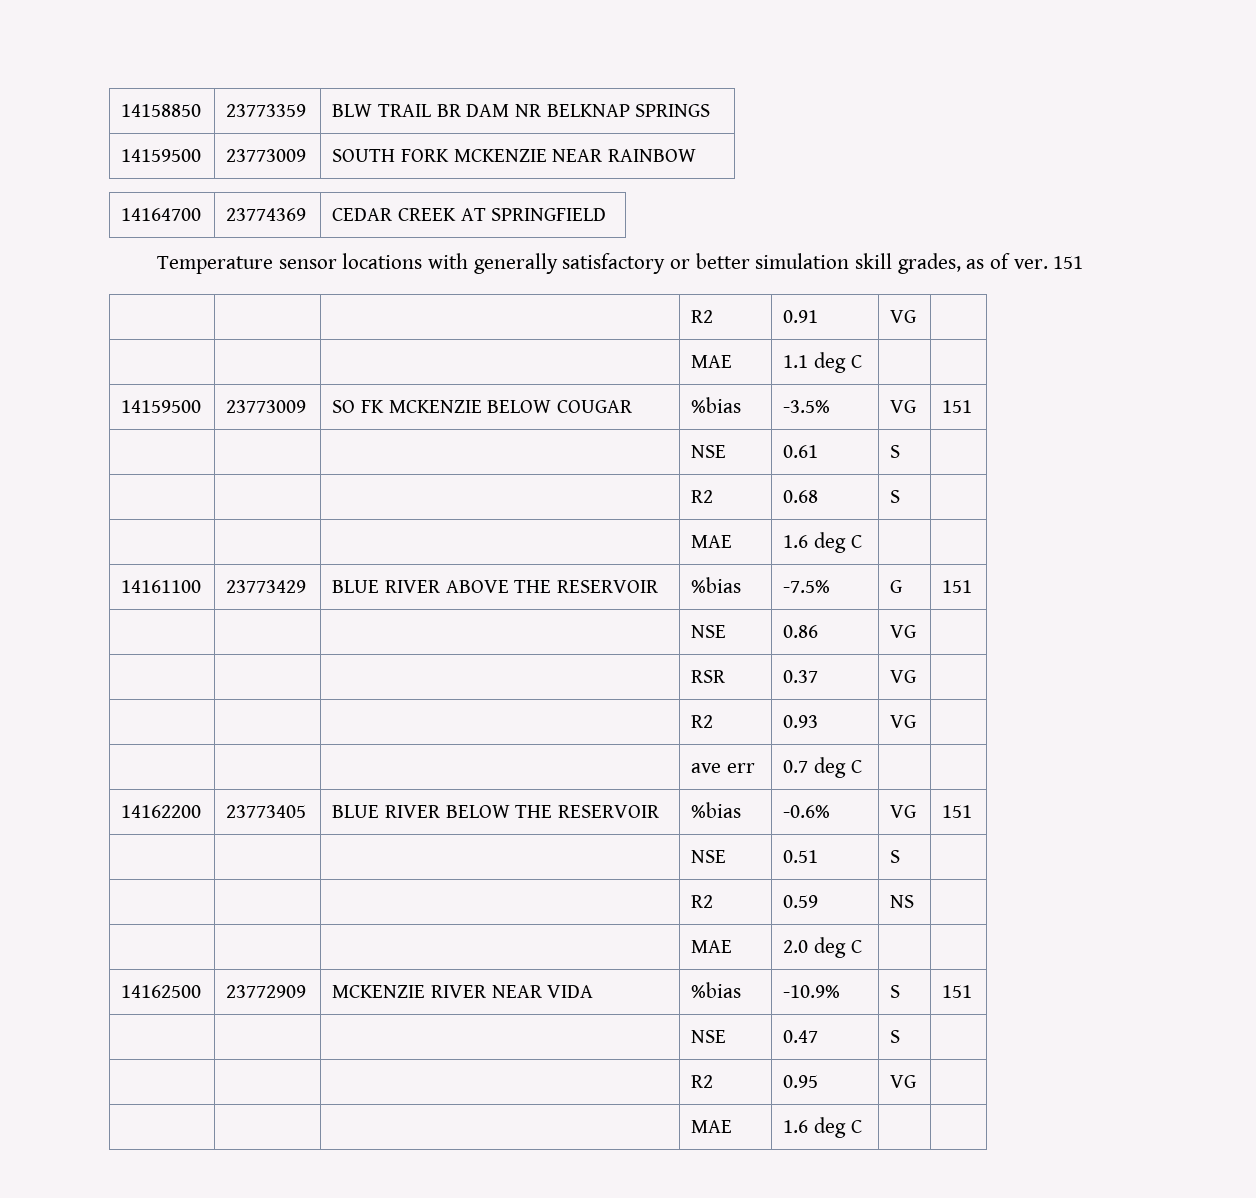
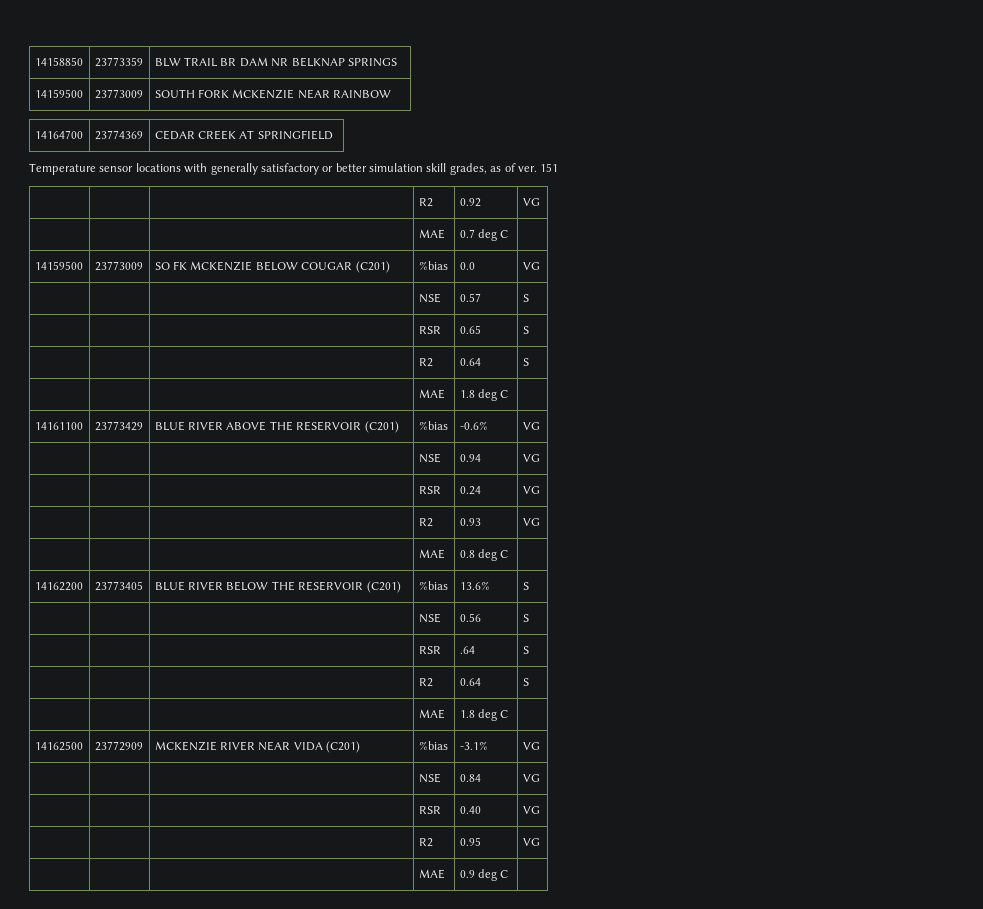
[783,310,819,323] [890,310,917,323] [691,355,733,368] [783,352,862,373] 0.91 | VG | // | | | MAE | 1.1 deg C | | -> [459,198,481,207] [522,198,540,206] [418,229,445,239] [459,229,509,241] 0.92 | VG // | | | MAE | 0.7 deg C |
[691,397,742,413] [783,400,831,413] [890,400,917,413] [942,400,973,413] [691,445,727,458] [783,445,819,458] [890,445,901,458] [691,490,714,503] [783,490,819,503] [890,490,901,503] [691,535,733,548] [783,532,862,553] | %bias | -3.5% | VG | 151 // | | | NSE | 0.61 | S | // | | | R2 | 0.68 | S | // | | | MAE | 1.6 deg C | | -> [355,261,390,273] [418,261,448,270] [459,262,475,270] [522,262,540,270] [418,293,441,303] [459,293,481,302] [522,294,529,302] [418,326,441,334] [459,325,481,334] [522,326,529,334] [418,358,433,367] [459,358,481,366] [522,358,529,366] [418,389,445,399] [459,389,509,401] (C201) | %bias | 0.0 | VG // | | | NSE | 0.57 | S // | | | RSR | 0.65 | S // | | | R2 | 0.64 | S // | | | MAE | 1.8 deg C |
[691,577,742,593] [783,580,831,593] [890,580,903,593] [942,580,973,593] [691,625,727,638] [783,625,819,638] [890,625,917,638] [691,670,727,683] [783,670,819,683] [890,670,917,683] | %bias | -7.5% | G | 151 // | | | NSE | 0.86 | VG | // | | | RSR | 0.37 | VG | -> [364,421,399,433] [418,421,448,430] [459,421,488,430] [522,422,540,430] [418,453,441,463] [459,454,481,462] [522,454,540,462] [418,486,441,494] [459,486,481,495] [522,486,540,494] (C201) | %bias | -0.6% | VG // | | | NSE | 0.94 | VG // | | | RSR | 0.24 | VG
[691,763,756,773] [783,757,862,778] | // | | | ave err | 0.7 deg C | | -> [418,549,445,559] [459,549,509,561] // | | | MAE | 0.8 deg C |
[691,802,742,818] [783,805,831,818] [890,805,917,818] [942,805,973,818] [691,850,727,863] [783,850,819,863] [890,850,901,863] [691,895,714,908] [783,895,819,908] [890,895,915,908] [691,940,733,953] [783,937,862,958] | %bias | -0.6% | VG | 151 // | | | NSE | 0.51 | S | // | | | R2 | 0.59 | NS | // | | | MAE | 2.0 deg C | | -> [366,581,401,593] [418,581,448,590] [459,581,490,590] [522,582,529,590] [418,613,441,623] [459,613,481,622] [522,614,529,622] [418,646,441,654] [459,646,475,654] [522,646,529,654] [418,678,433,687] [459,678,481,686] [522,678,529,686] [418,709,445,719] [459,709,509,721] (C201) | %bias | 13.6% | S // | | | NSE | 0.56 | S // | | | RSR | .64 | S // | | | R2 | 0.64 | S // | | | MAE | 1.8 deg C |
[691,982,742,998] [783,985,841,998] [890,985,901,998] [942,985,973,998] [691,1030,727,1043] [783,1030,819,1043] [890,1030,901,1043] | %bias | -10.9% | S | 151 // | | | NSE | 0.47 | S | -> [326,741,361,753] [418,741,448,750] [459,741,488,750] [522,742,540,750] [418,773,441,783] [459,774,481,782] [522,774,540,782] [418,806,441,814] [459,806,481,814] [522,806,540,814] (C201) | %bias | -3.1% | VG // | | | NSE | 0.84 | VG // | | | RSR | 0.40 | VG
[691,1120,733,1133] [783,1117,862,1138] | // | | | MAE | 1.6 deg C | | -> [418,869,445,879] [459,869,509,881] // | | | MAE | 0.9 deg C |

